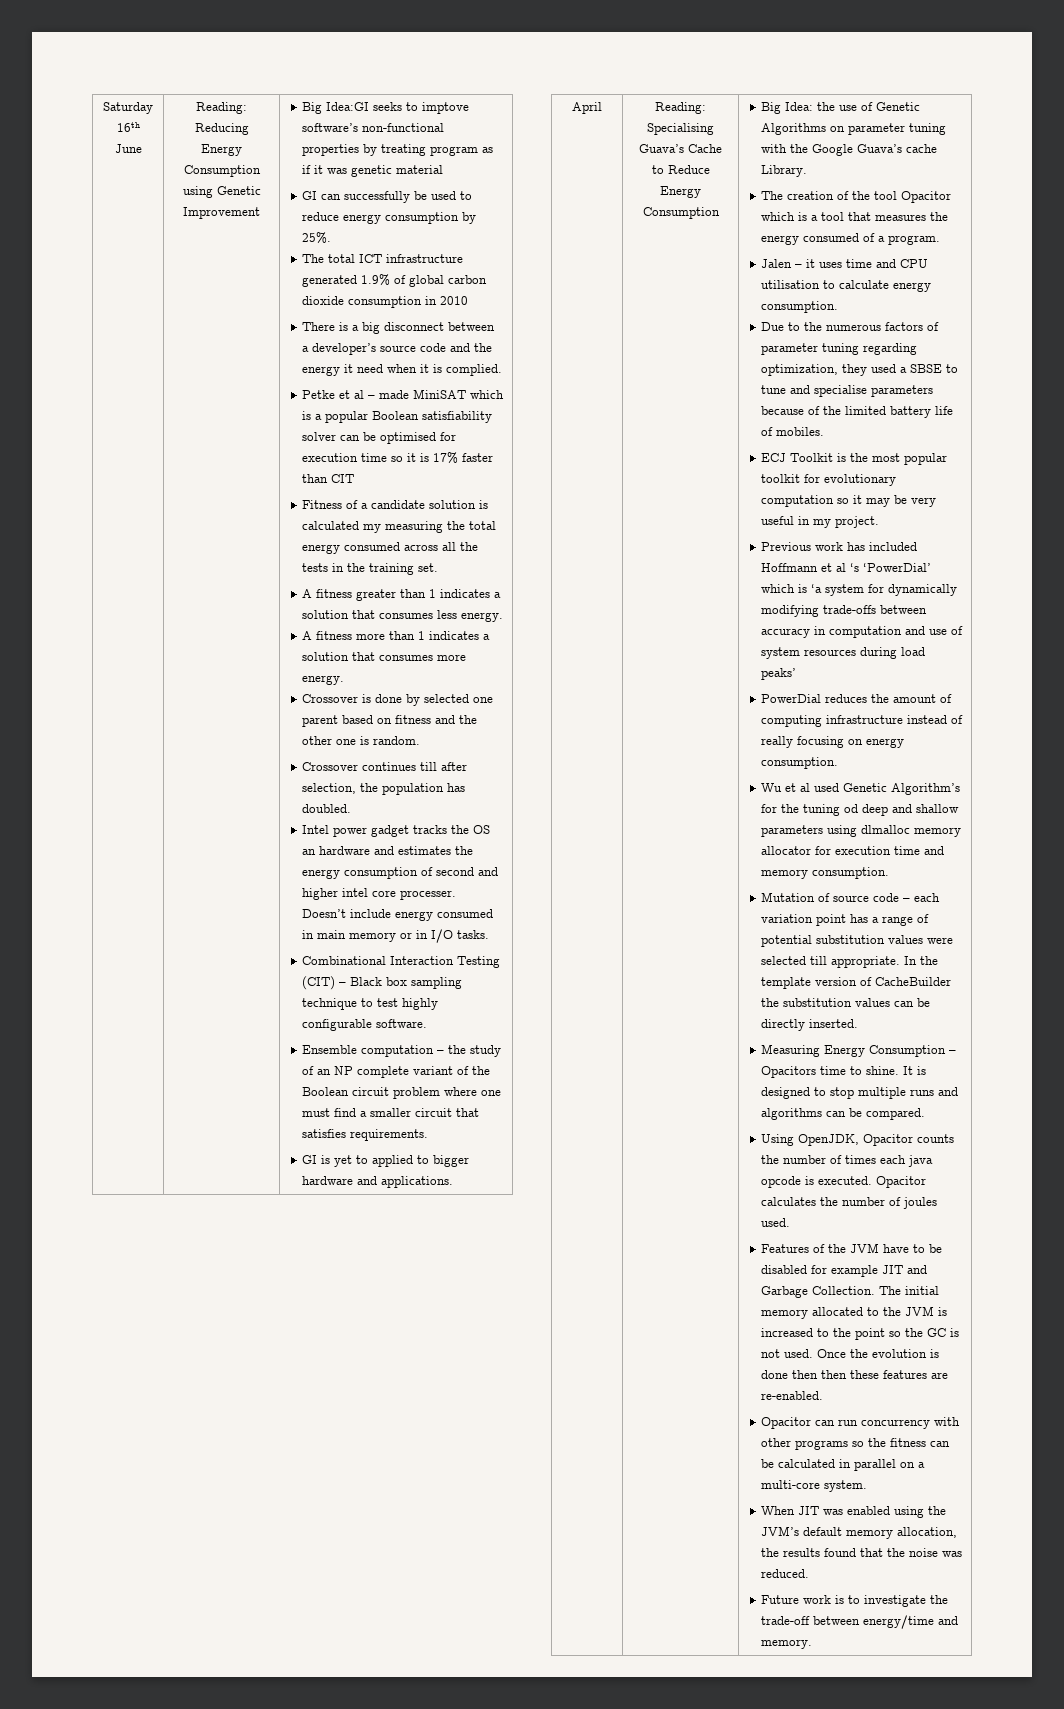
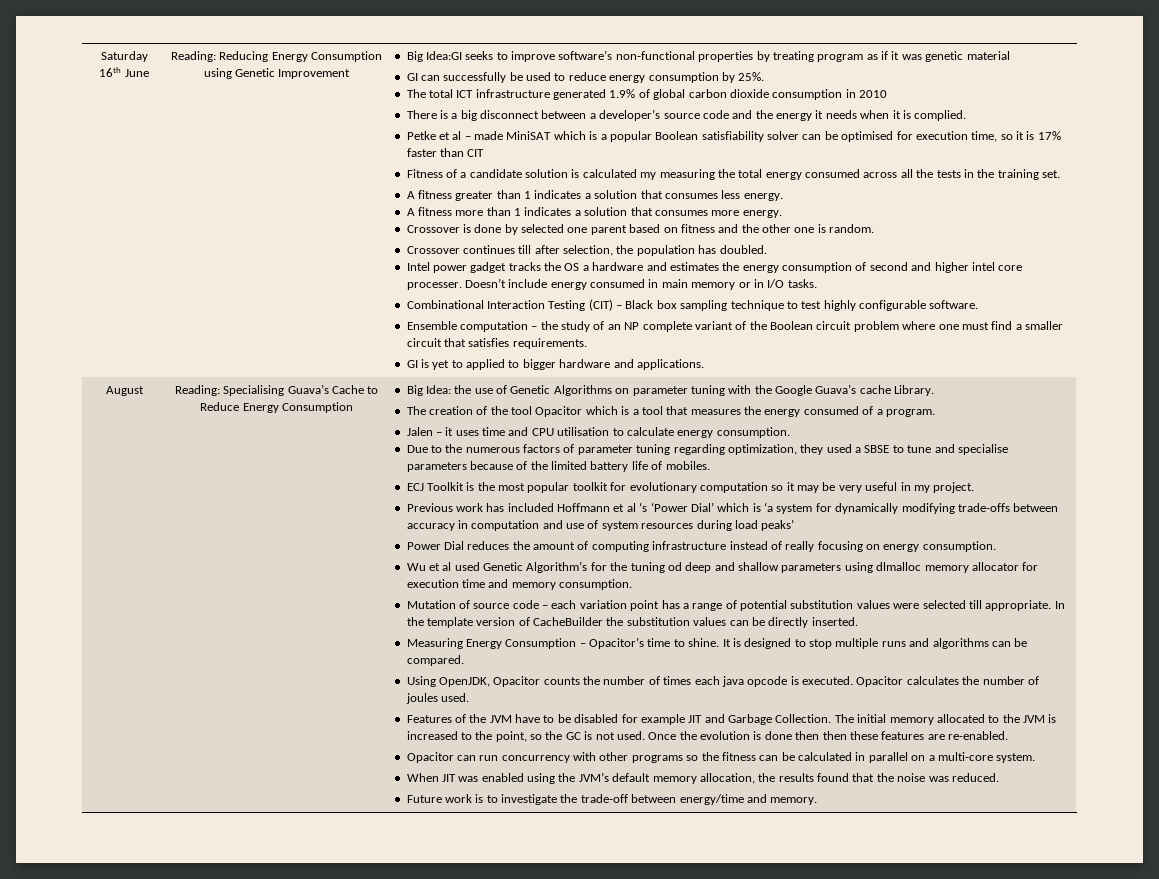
[422,102,470,114] imptove -> [511,51,556,62] improve
[357,364,384,373] need -> [825,110,857,119] needs
[361,453,388,462] time -> [971,131,998,142] time,
[302,849,317,855] an -> [582,265,589,271] a
[572,102,602,114] April -> [105,386,144,396] August
[863,563,932,572] ‘PowerDial’ -> [650,502,714,512] ‘Power Dial’
[761,694,822,703] PowerDial -> [406,541,464,550] Power Dial
[761,1066,817,1078] Opacitors -> [589,637,645,649] Opacitor’s
[855,1328,886,1340] point -> [495,731,527,742] point,

